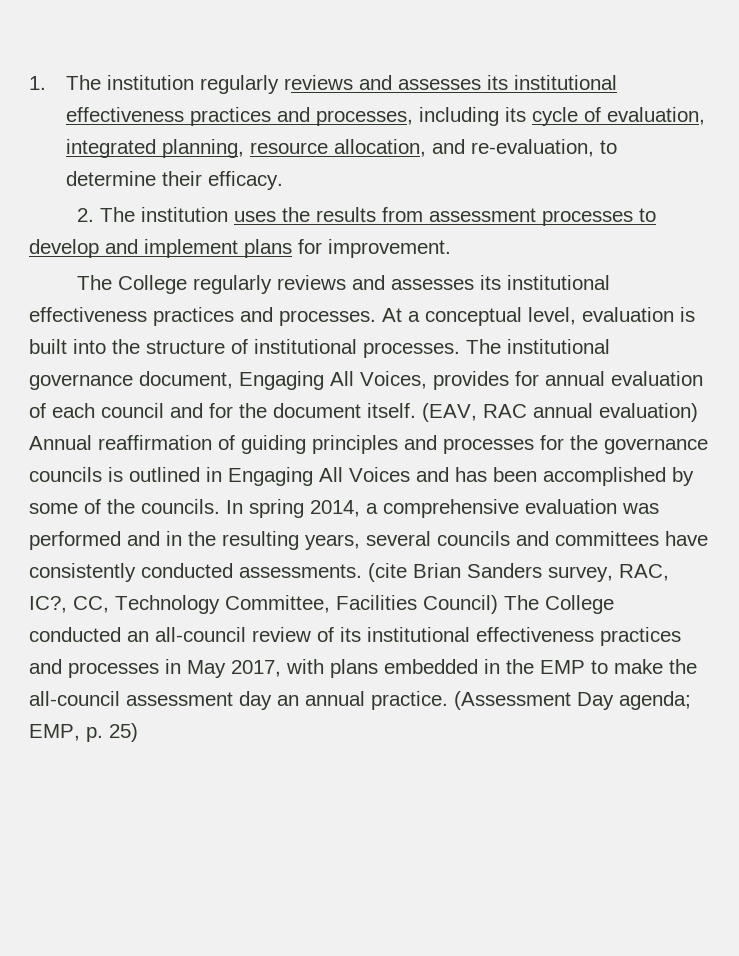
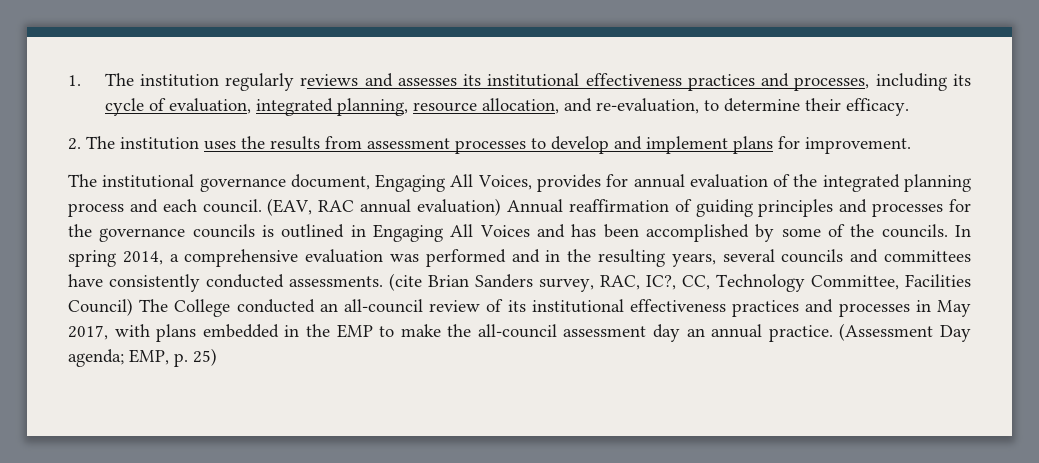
[118,275,611,294] [29,307,695,326] [29,339,501,358] College regularly reviews and assesses its institutional effectiveness practices and processes. At a conceptual level, evaluation is built into the structure of institutional processes. The -> (97, 180) none
[52,403,416,418] each council and for the document itself. -> [793,174,972,192] [68,199,262,217] the integrated planning process and each council.

